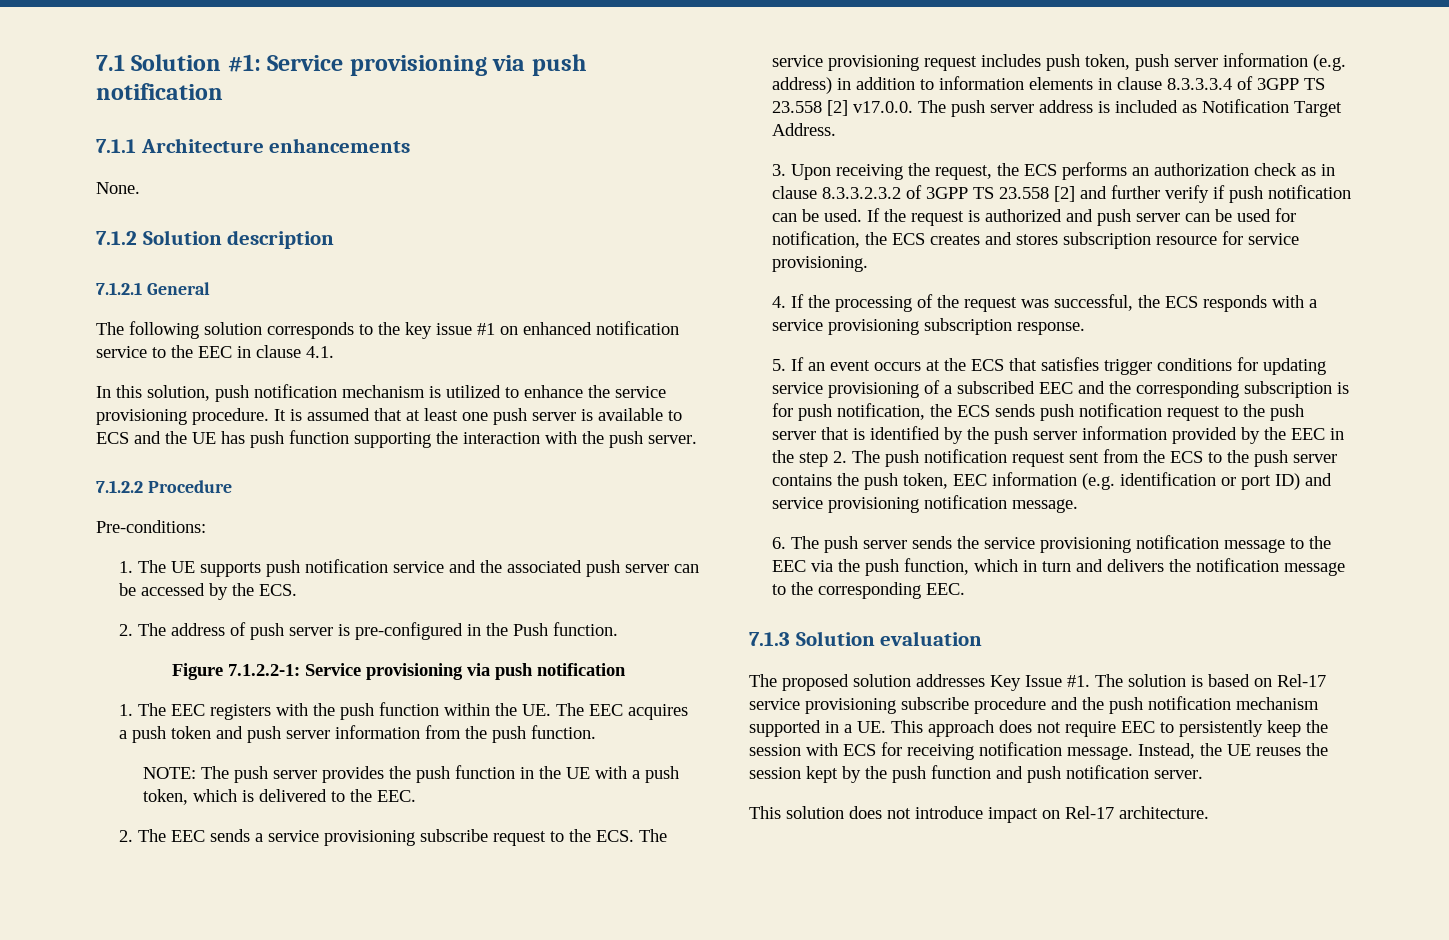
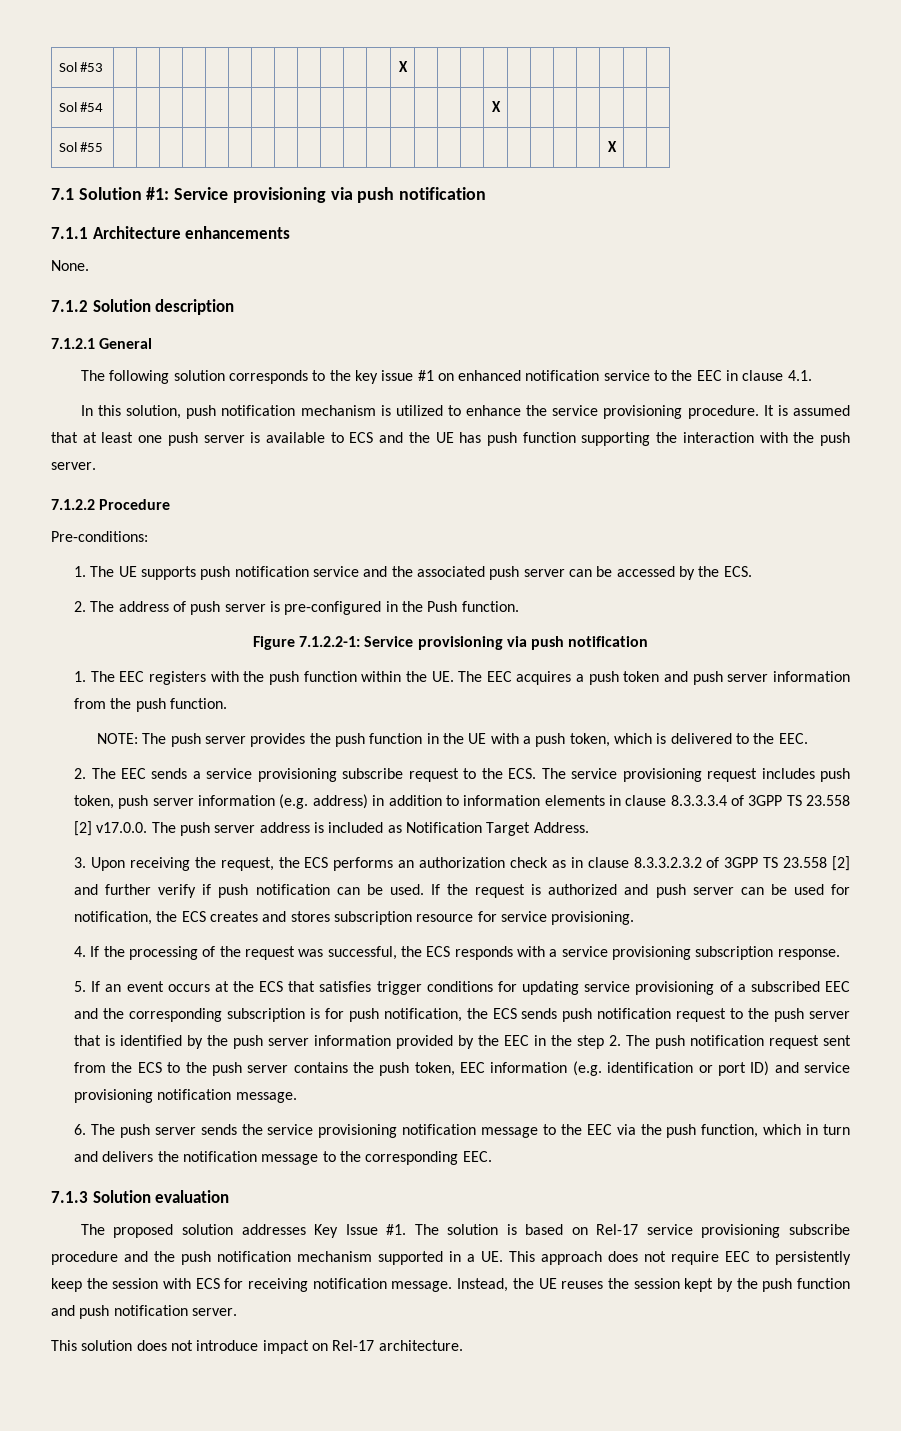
(96, 62) none -> [58,62,104,72] [398,61,408,72] [58,102,104,112] [491,101,501,112] [58,142,104,152] [607,141,617,152] Sol #53 | | | | | | | | | | | | | X | | | | | | | | | | | // Sol #54 | | | | | | | | | | | | | | | | | X | | | | | | | // Sol #55 | | | | | | | | | | | | | | | | | | | | | | X | | //

